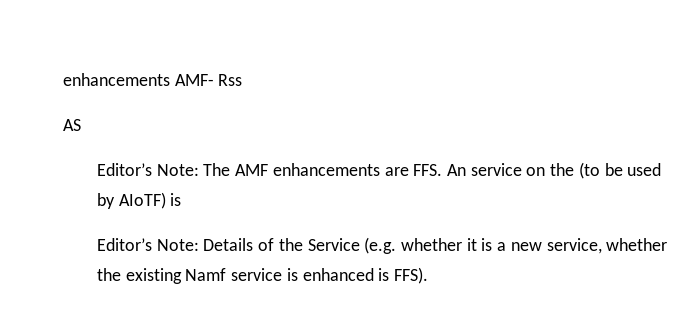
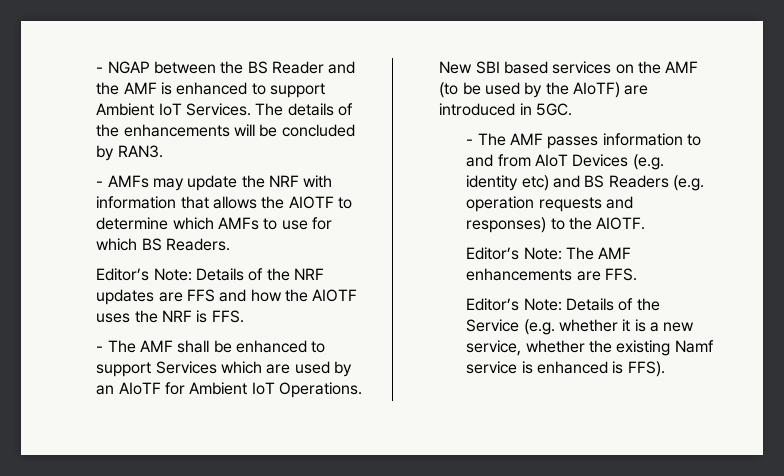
[62,73,243,86] [62,119,81,131] enhancements AMF- Rss // AS -> [96,61,356,74] [96,82,325,98] [96,103,353,116] [96,124,355,137] [96,145,163,161] [96,175,333,191] [96,196,352,209] [96,217,332,230] [96,238,230,251] [96,268,324,281] [96,289,358,305] [96,310,244,323] [96,340,326,353] [96,361,352,377] [96,382,362,398] [439,61,699,74] [439,82,649,98] [439,103,572,116] [466,133,702,149] [466,154,664,170] [466,175,705,191] [466,196,634,212] [466,217,646,233] - NGAP between the BS Reader and the AMF is enhanced to support Ambient IoT Services. The details of the enhancements will be concluded by RAN3. // - AMFs may update the NRF with information that allows the AIOTF to determine which AMFs to use for which BS Readers. // Editor’s Note: Details of the NRF updates are FFS and how the AIOTF uses the NRF is FFS. // - The AMF shall be enhanced to support Services which are used by an AIoTF for Ambient IoT Operations. New SBI based services on the AMF (to be used by the AIoTF) are introduced in 5GC. // - The AMF passes information to and from AIoT Devices (e.g. identity etc) and BS Readers (e.g. operation requests and responses) to the AIOTF.
[446,162,662,179] [96,192,182,209] An service on the (to be used by AIoTF) is -> (638, 274) none

